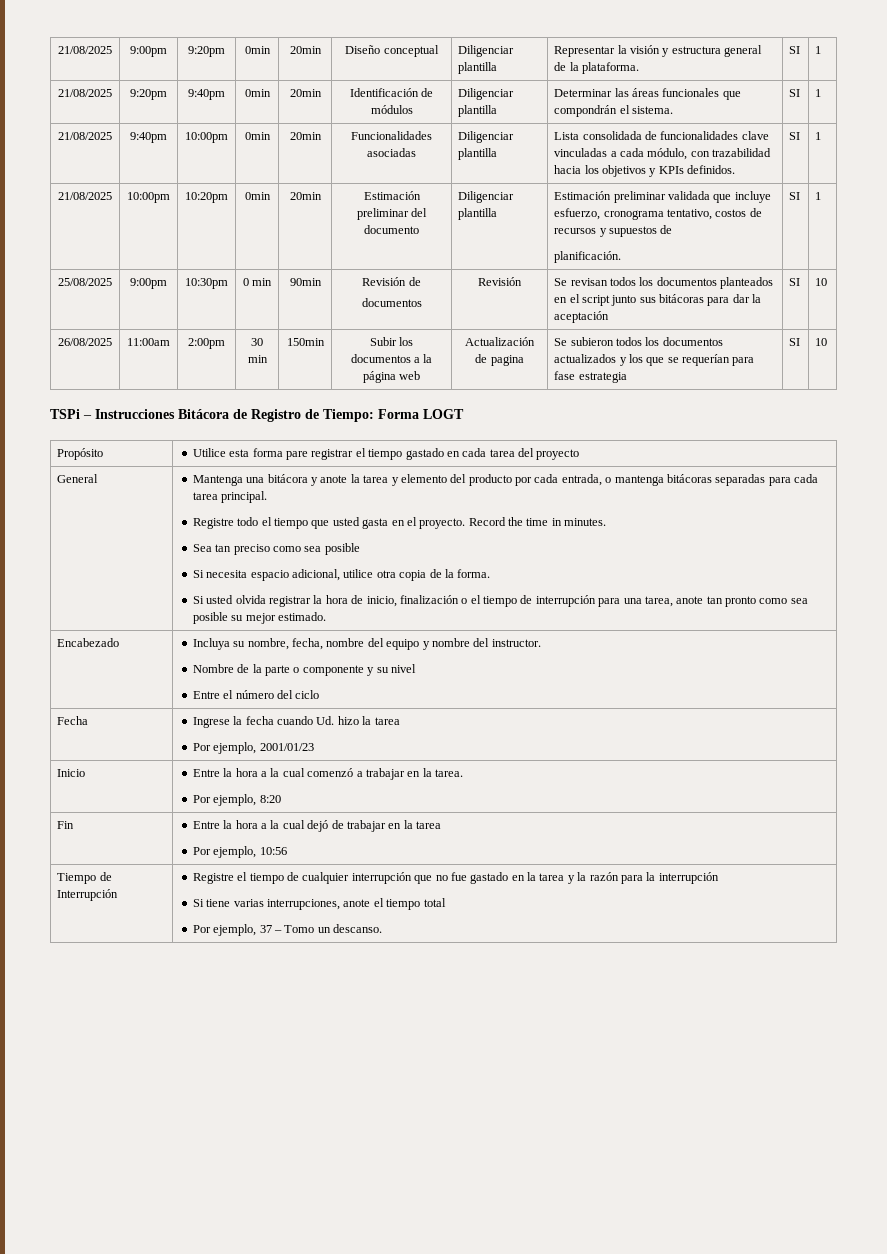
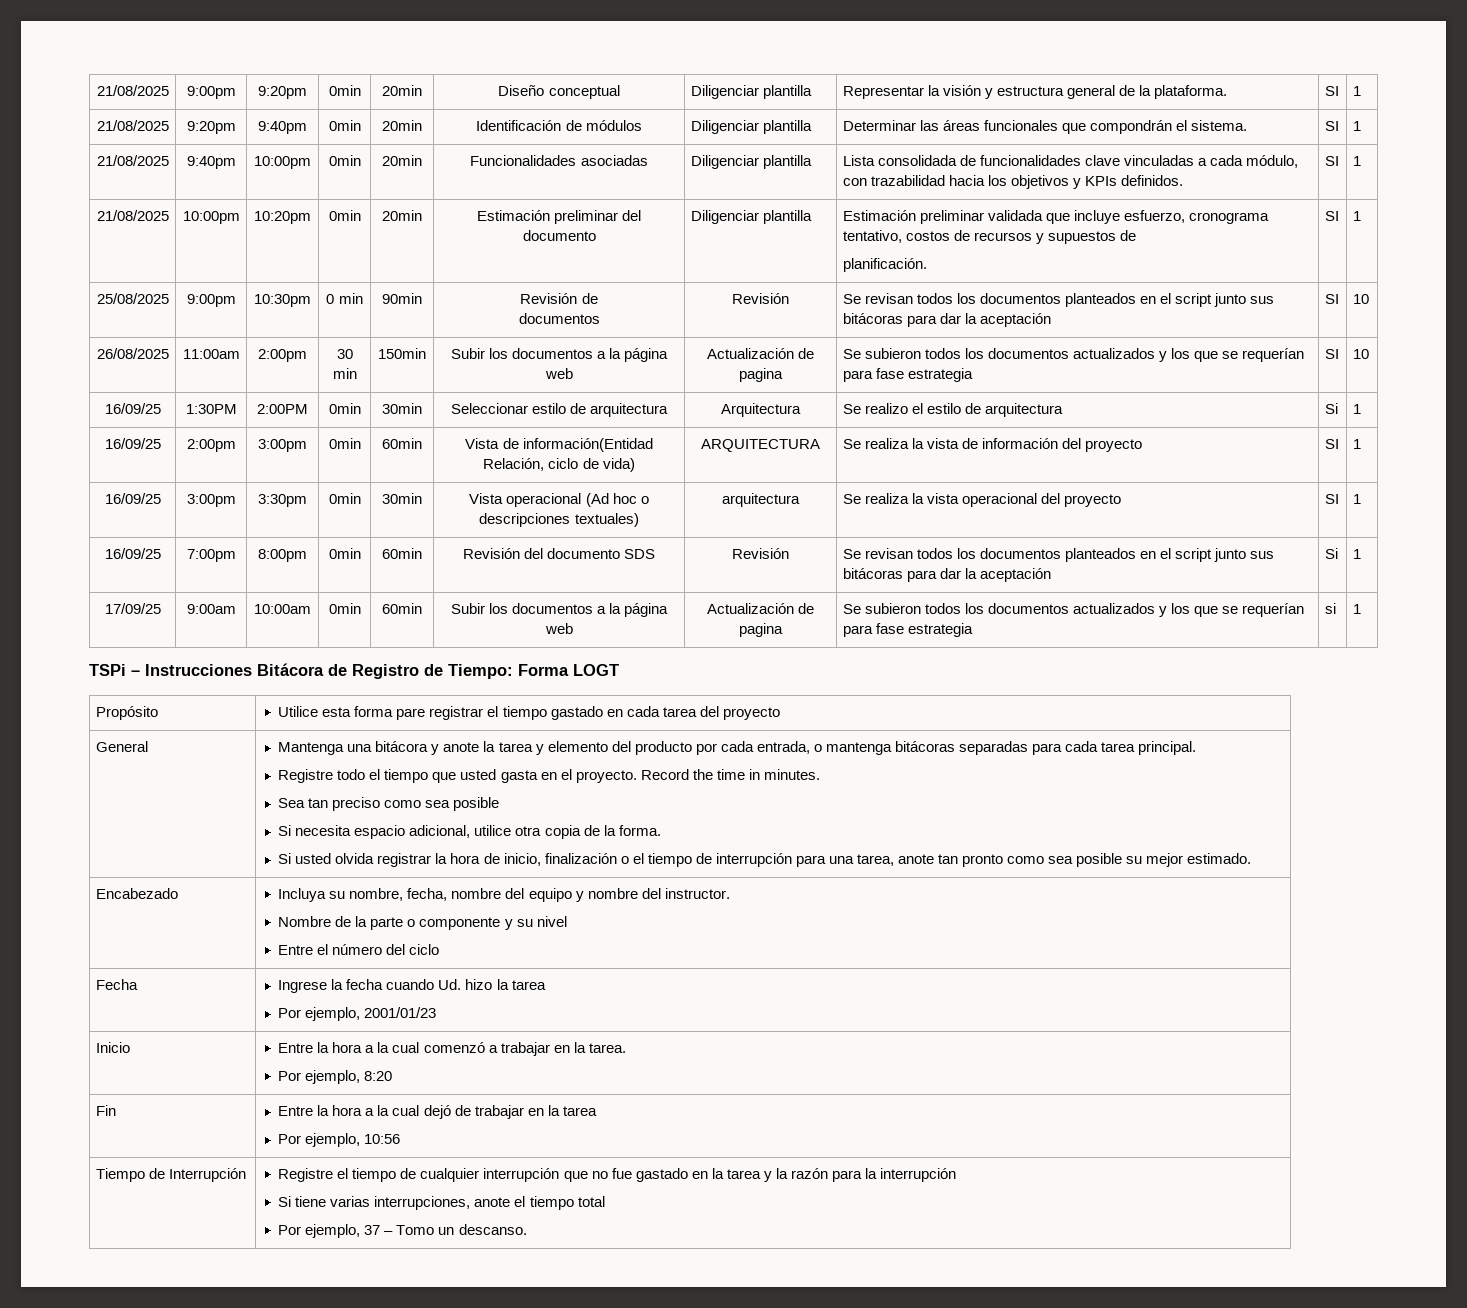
(828, 342) none -> [104,403,161,414] [185,404,237,414] [257,404,308,414] [328,403,361,414] [382,403,423,414] [450,403,669,417] [721,403,801,417] [842,403,1063,417] [1324,403,1338,414] [1352,404,1361,414] [104,438,161,449] [186,439,236,452] [258,439,307,452] [328,438,361,449] [382,438,423,449] [465,438,653,452] [483,458,635,472] [701,439,820,452] [842,438,1143,452] [1324,439,1339,449] [1352,439,1361,449] [104,493,161,504] [186,494,236,507] [258,494,307,507] [328,493,361,504] [382,493,423,504] [469,493,649,507] [479,513,639,527] [722,493,800,507] [842,493,1121,507] [1324,494,1339,504] [1352,494,1361,504] [104,548,161,559] [186,549,236,562] [258,549,307,562] [328,548,361,559] [382,548,423,559] [462,548,656,559] [732,548,789,559] [842,548,1275,562] [842,568,1051,582] [1324,548,1338,559] [1352,549,1361,559] [104,603,161,614] [186,604,236,614] [254,604,311,614] [328,603,361,614] [382,603,423,614] [450,603,669,617] [544,623,573,634] [706,603,815,614] [739,623,783,637] [842,603,1305,617] [842,623,973,637] [1324,603,1336,614] [1352,604,1361,614] // 16/09/25 | 1:30PM | 2:00PM | 0min | 30min | Seleccionar estilo de arquitectura | Arquitectura | Se realizo el estilo de arquitectura | Si | 1 // 16/09/25 | 2:00pm | 3:00pm | 0min | 60min | Vista de información(Entidad Relación, ciclo de vida) | ARQUITECTURA | Se realiza la vista de información del proyecto | SI | 1 // 16/09/25 | 3:00pm | 3:30pm | 0min | 30min | Vista operacional (Ad hoc o descripciones textuales) | arquitectura | Se realiza la vista operacional del proyecto | SI | 1 // 16/09/25 | 7:00pm | 8:00pm | 0min | 60min | Revisión del documento SDS | Revisión | Se revisan todos los documentos planteados en el script junto sus bitácoras para dar la aceptación | Si | 1 // 17/09/25 | 9:00am | 10:00am | 0min | 60min | Subir los documentos a la página web | Actualización de pagina | Se subieron todos los documentos actualizados y los que se requerían para fase estrategia | si | 1

